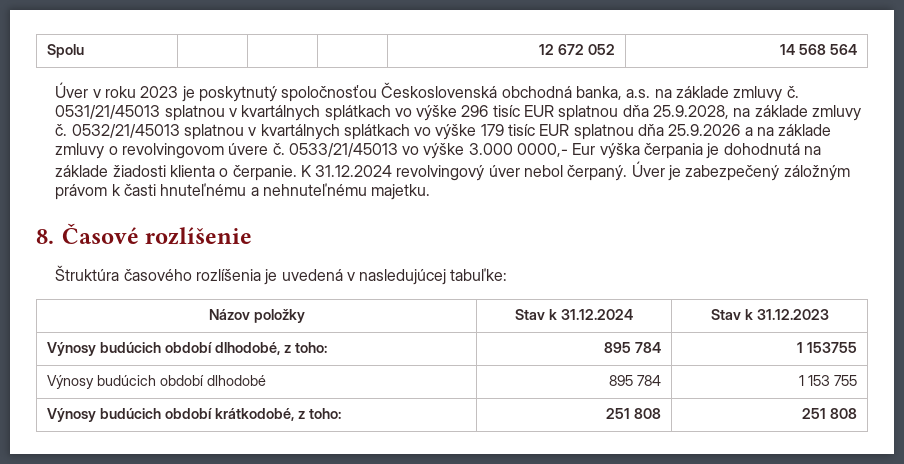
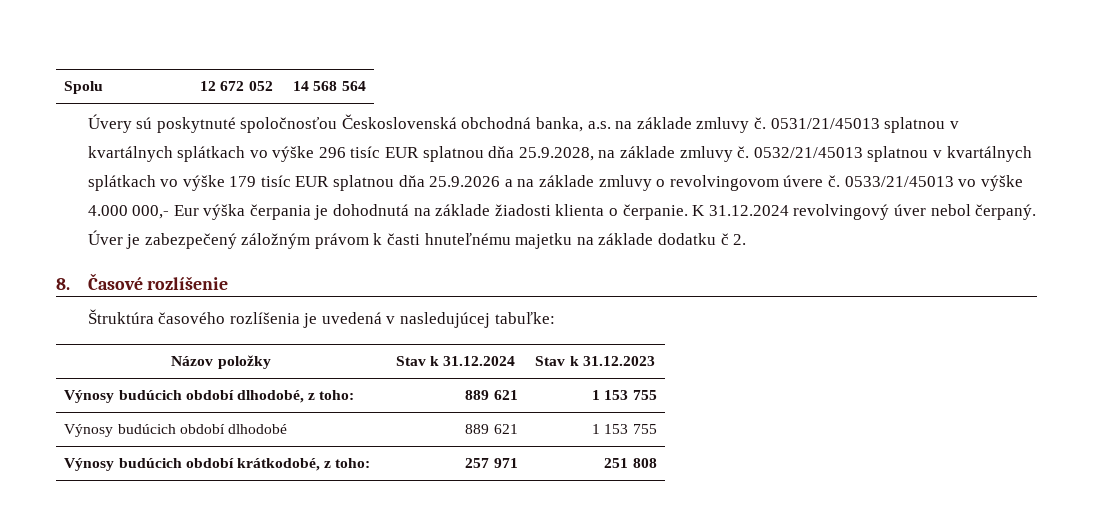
[55,82,277,102] Úver v roku 2023 je poskytnutý -> [87,114,236,133] Úvery sú poskytnuté
[468,143,569,157] 3.000 0000,- -> [87,205,170,219] 4.000 000,-
[250,183,431,200] a nehnuteľnému majetku. -> [515,233,747,249] majetku na základe dodatku č 2.
[604,342,662,353] [797,342,858,353] 895 784 | 1 153755 -> [465,390,518,400] [592,390,657,400] 889 621 | 1 153 755
[609,375,662,386] 895 784 -> [465,424,518,434] 889 621
[606,408,662,419] 251 808 -> [465,458,518,468] 257 971

